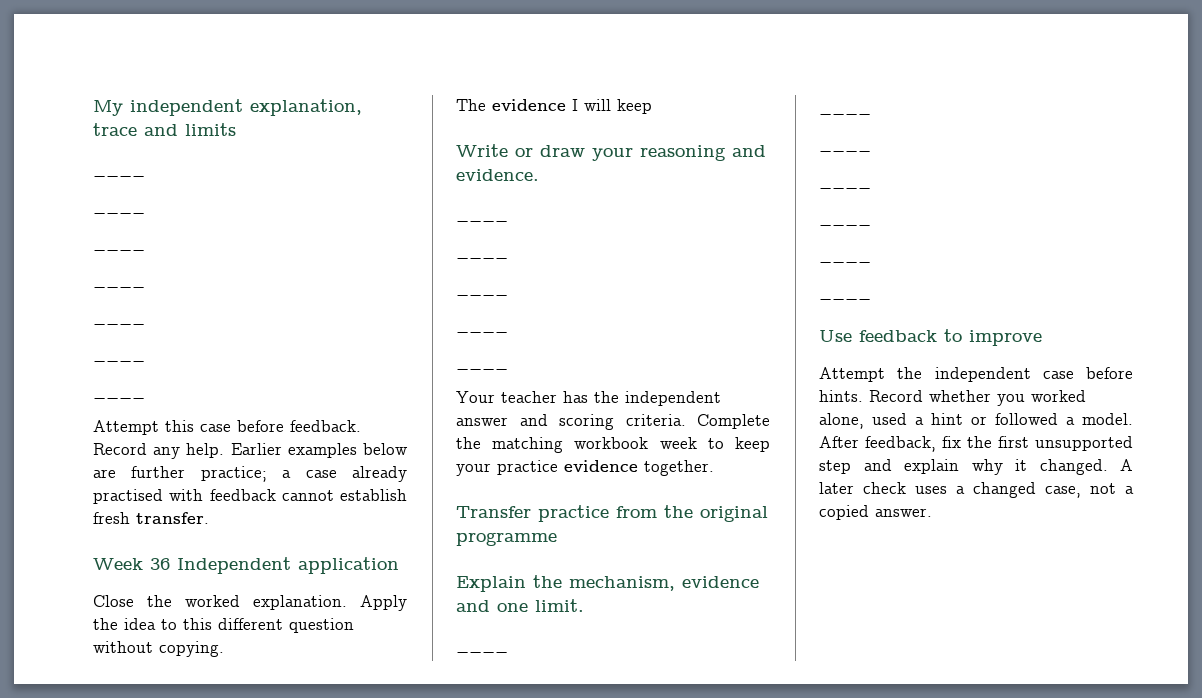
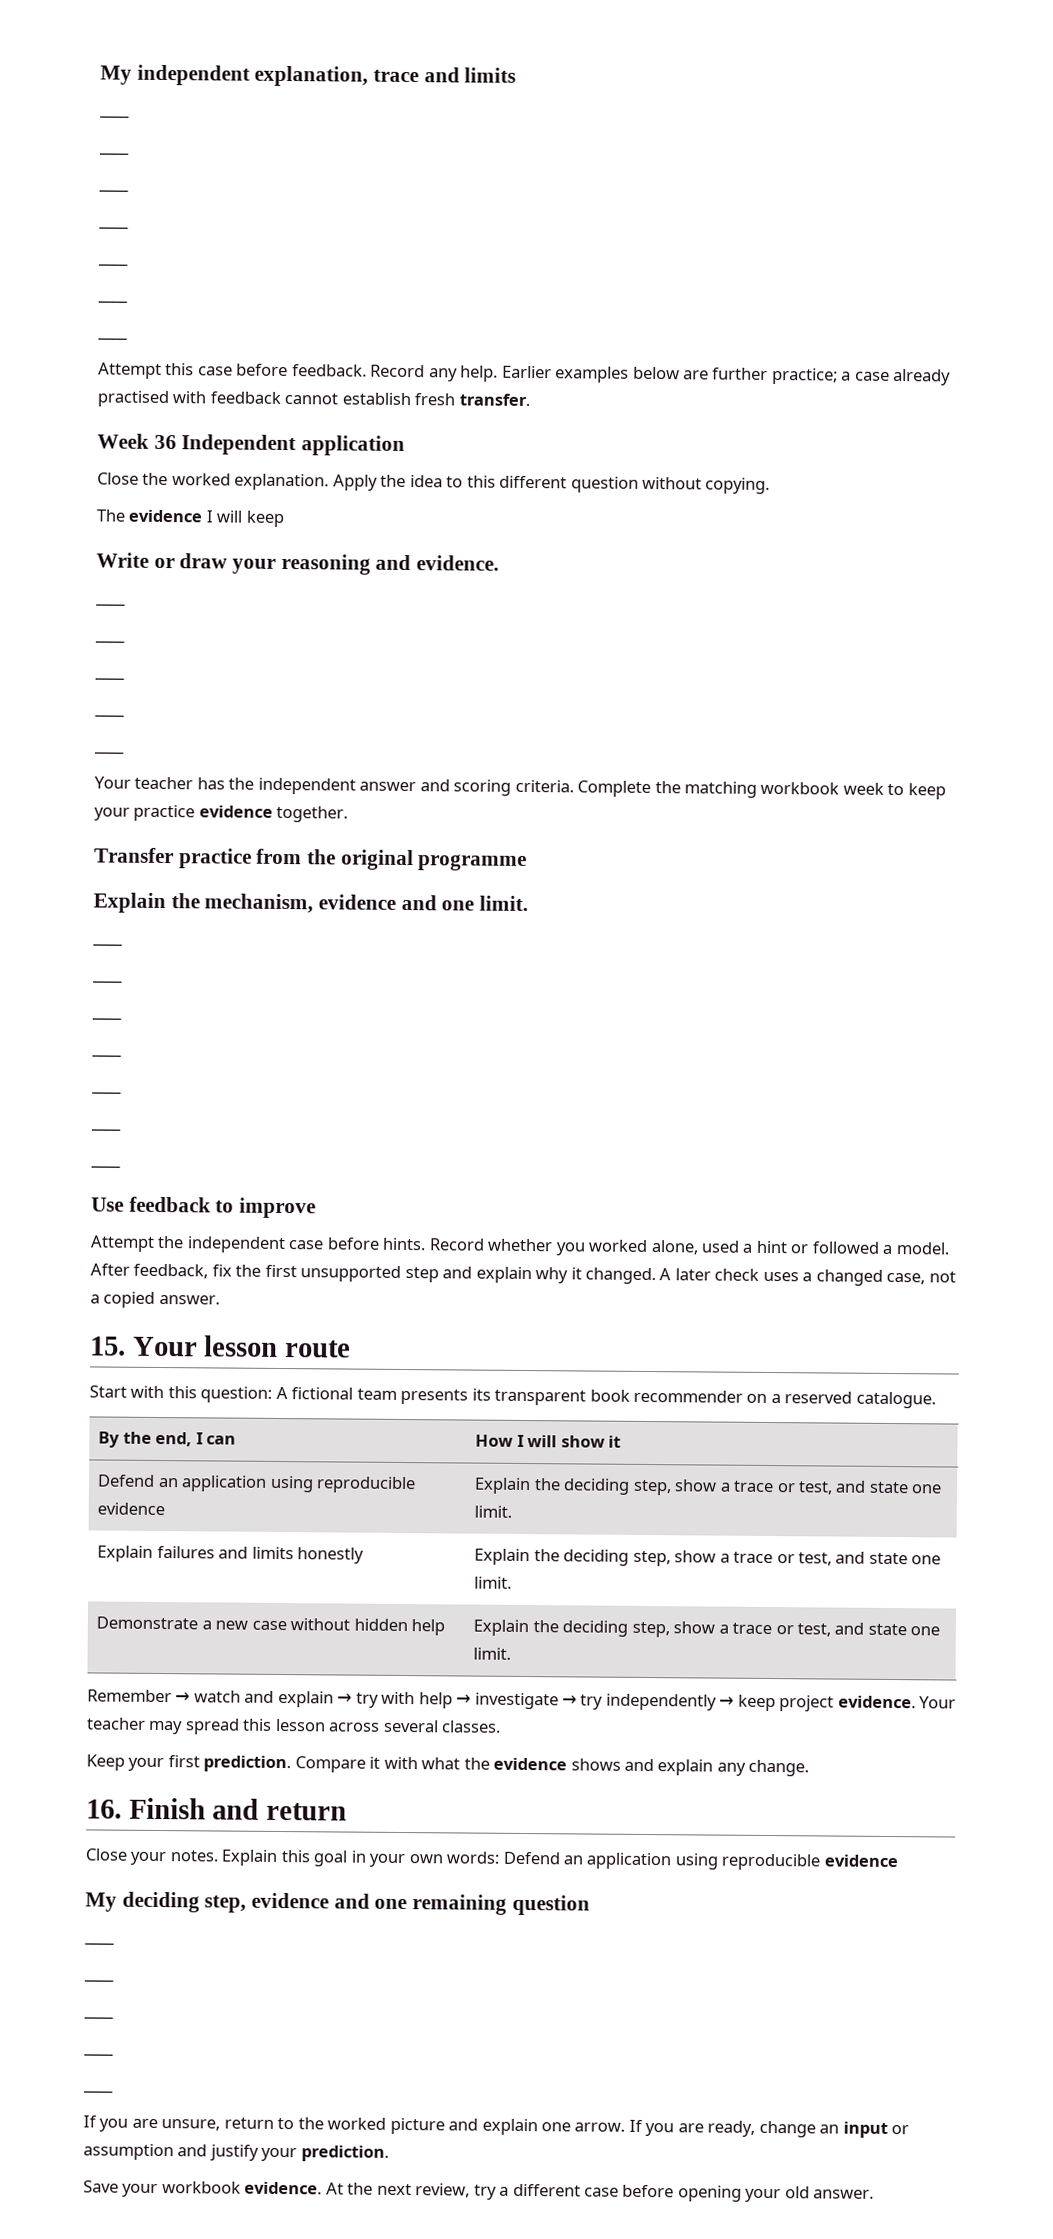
(932, 512) none -> [90,1335,352,1358] [89,1385,936,1409] [98,1431,237,1448] [475,1434,622,1448] [97,1474,417,1494] [97,1502,166,1516] [474,1477,943,1496] [474,1505,513,1518] [97,1545,365,1564] [474,1548,942,1567] [474,1576,513,1589] [96,1616,446,1636] [473,1619,941,1638] [473,1647,512,1660] [87,1689,957,1712] [86,1717,502,1735] [86,1754,810,1777] [86,1797,348,1821] [85,1848,898,1871] [85,1891,590,1916] [84,1942,115,1946] [83,1979,114,1983] [83,2016,114,2020] [83,2053,114,2057] [82,2090,114,2094] [83,2115,910,2138] [83,2143,389,2162] [83,2180,875,2203] // 15. Your lesson route // Start with this question: A fictional team presents its transparent book recommender on a reserved catalogue. // By the end, I can | How I will show it // Defend an application using reproducible evidence | Explain the deciding step, show a trace or test, and state one limit. // Explain failures and limits honestly | Explain the deciding step, show a trace or test, and state one limit. // Demonstrate a new case without hidden help | Explain the deciding step, show a trace or test, and state one limit. // Remember → watch and explain → try with help → investigate → try independently → keep project evidence. Your teacher may spread this lesson across several classes. // Keep your first prediction. Compare it with what the evidence shows and explain any change. // 16. Finish and return // Close your notes. Explain this goal in your own words: Defend an application using reproducible evidence // My deciding step, evidence and one remaining question // ____ // ____ // ____ // ____ // ____ // If you are unsure, return to the worked picture and explain one arrow. If you are ready, change an input or assumption and justify your prediction. // Save your workbook evidence. At the next review, try a different case before opening your old answer.

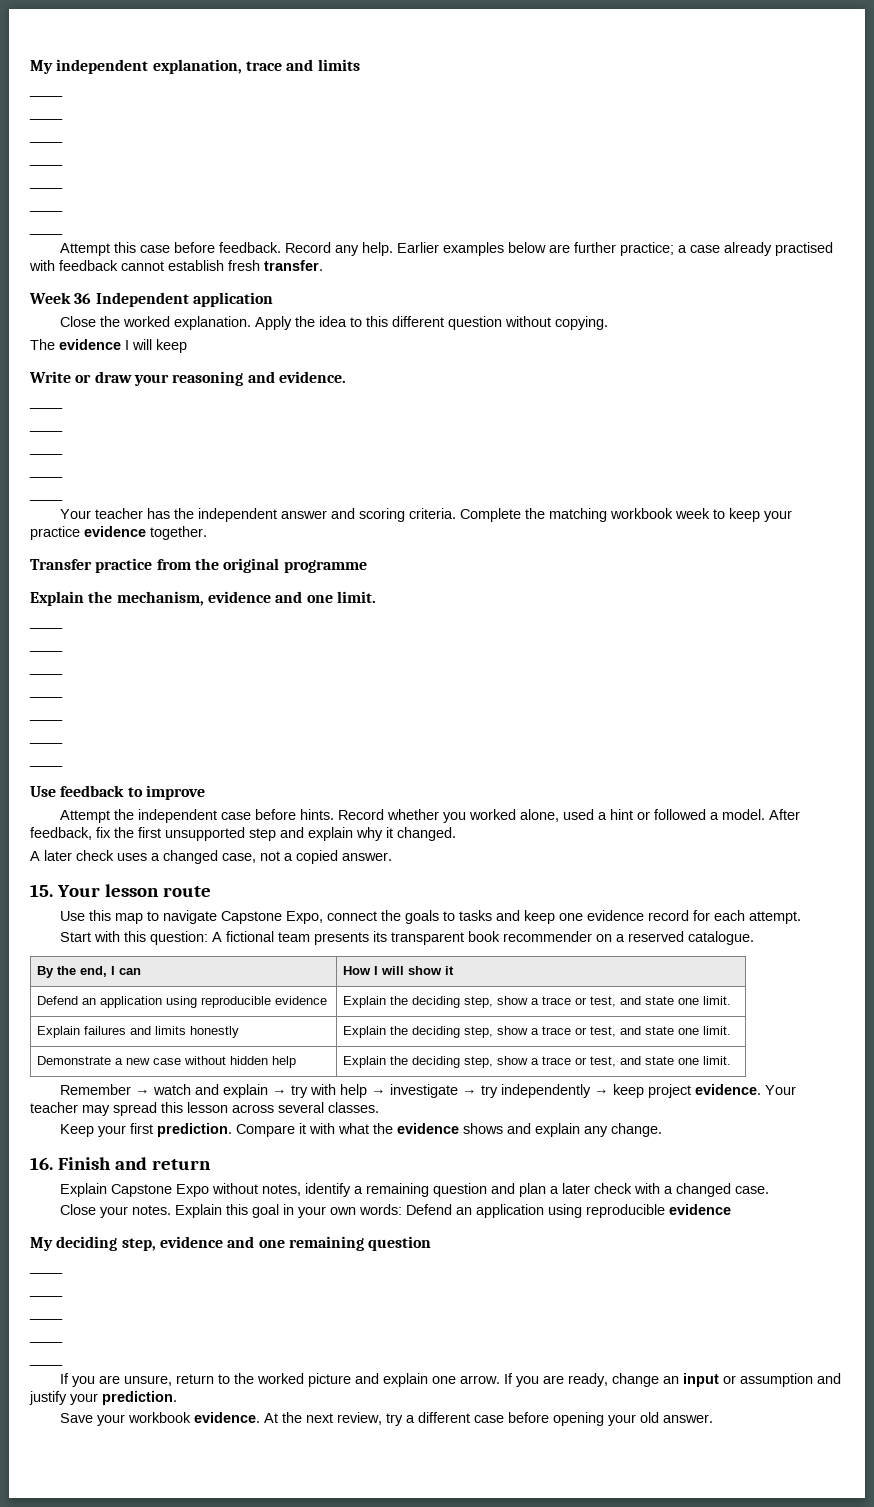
(657, 1276) none -> (456, 834) //
(352, 1349) none -> [60,910,802,924] // Use this map to navigate Capstone Expo, connect the goals to tasks and keep one evidence record for each attempt.
(348, 1811) none -> [60,1183,770,1197] // Explain Capstone Expo without notes, identify a remaining question and plan a later check with a changed case.

